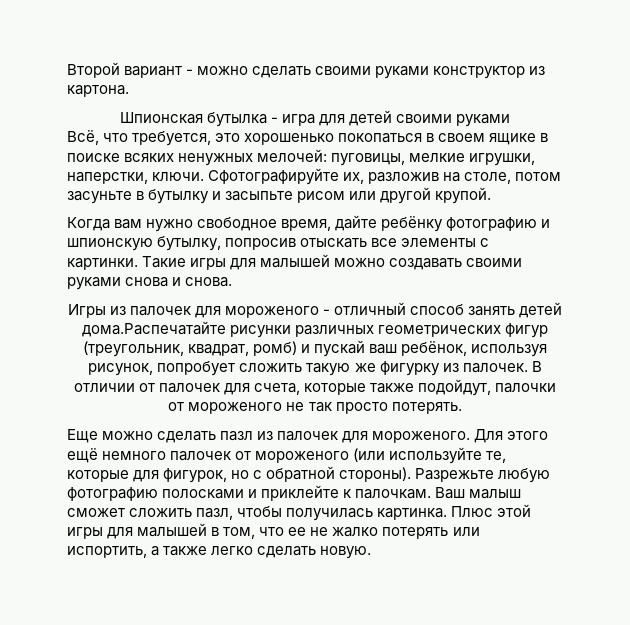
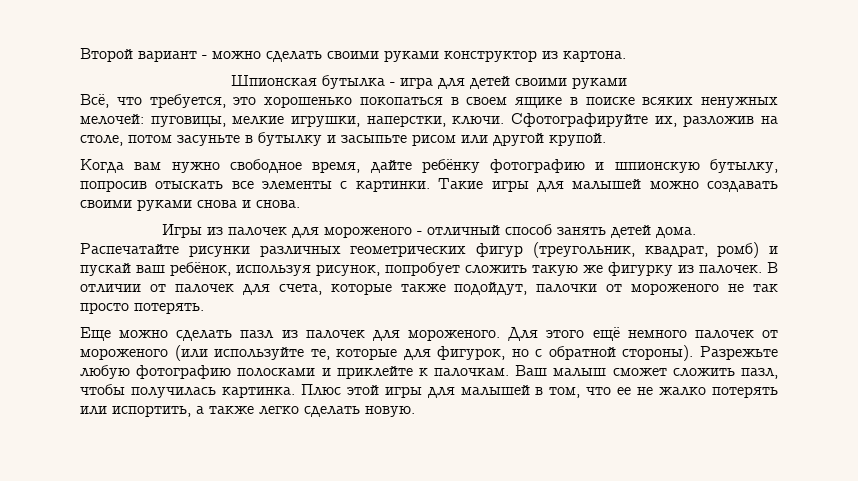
[81,321,226,337] дома.Распечатайте -> [656,227,696,238] [80,243,179,254] дома. // Распечатайте

